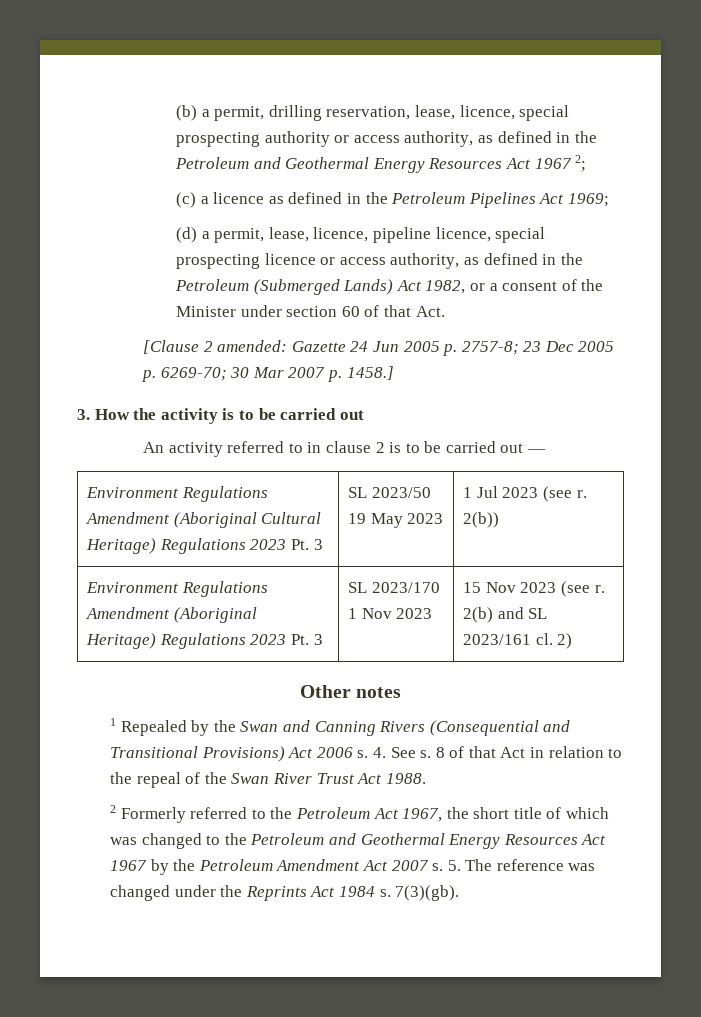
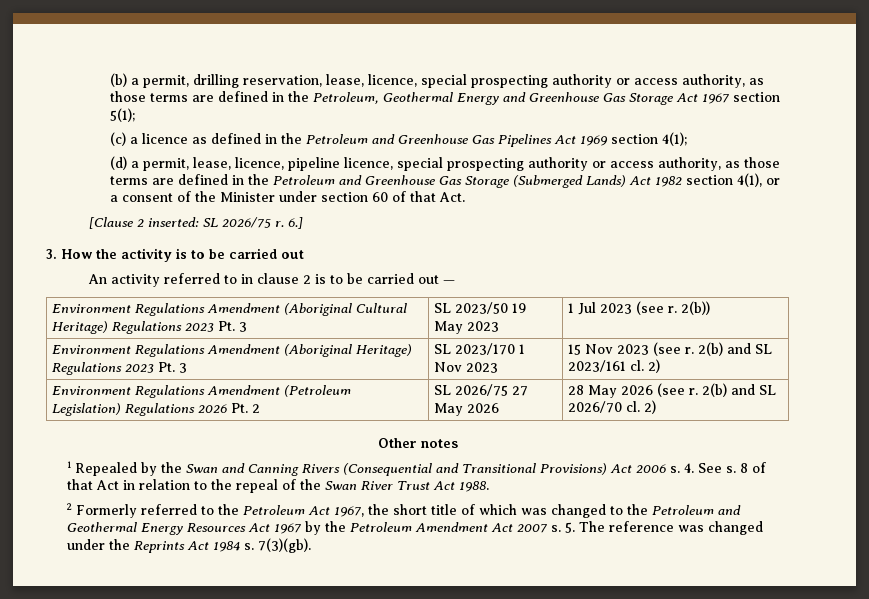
[497,131,597,143] [174,155,587,173] defined in the Petroleum and Geothermal Energy Resources Act 1967 2; -> [110,91,781,105] [110,108,136,122] those terms are defined in the Petroleum, Geothermal Energy and Greenhouse Gas Storage Act 1967 section 5(1);
[468,192,609,208] Pipelines Act 1969; -> [372,132,688,147] and Greenhouse Gas Pipelines Act 1969 section 4(1);
[264,253,583,269] [174,279,466,295] licence or access authority, as defined in the Petroleum (Submerged Lands) Act 1982, -> [528,157,781,171] [110,173,763,188] authority or access authority, as those terms are defined in the Petroleum and Greenhouse Gas Storage (Submerged Lands) Act 1982 section 4(1),
[217,340,615,356] [141,366,394,382] amended: Gazette 24 Jun 2005 p. 2757-8; 23 Dec 2005 p. 6269-70; 30 Mar 2007 p. 1458.] -> [147,217,303,229] inserted: SL 2026/75 r. 6.]
(573, 641) none -> [52,385,352,398] [52,403,261,416] [434,384,529,396] [434,403,500,416] [568,383,777,398] [568,400,657,414] // Environment Regulations Amendment (Petroleum Legislation) Regulations 2026 Pt. 2 | SL 2026/75 27 May 2026 | 28 May 2026 (see r. 2(b) and SL 2026/70 cl. 2)

